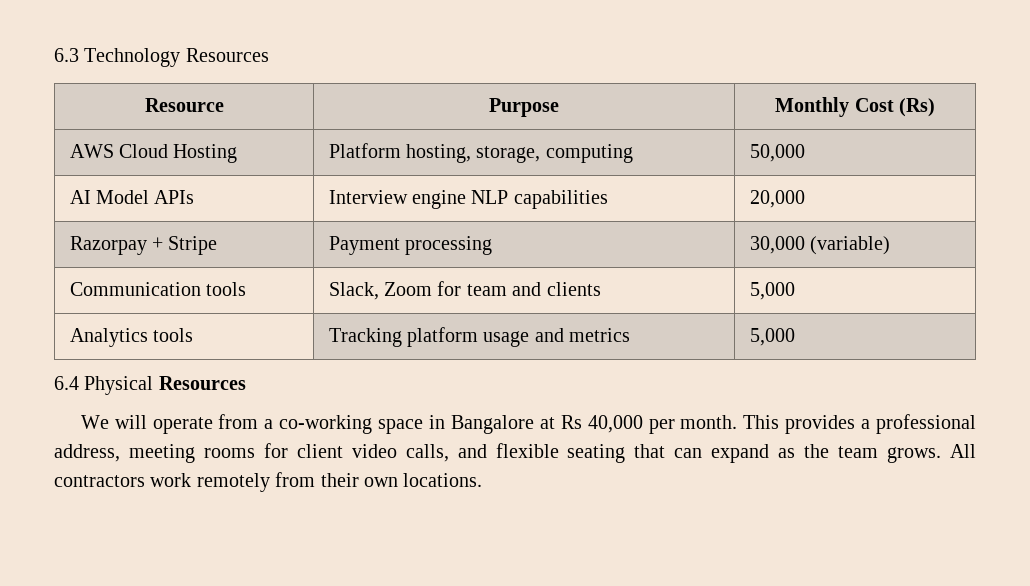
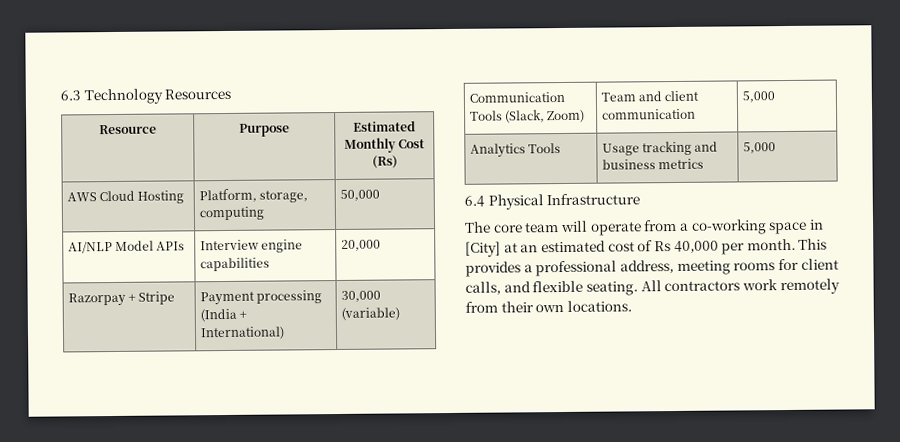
(559, 107) none -> [353,120,416,132] Estimated
[328,143,471,163] Platform hosting, -> [198,188,257,203] Platform,
[69,190,91,204] AI -> [67,241,113,254] AI/NLP
[471,190,509,204] NLP -> (303, 246) none
(492, 245) none -> [199,308,247,323] [199,326,285,341] (India + International)
[205,282,246,296] [328,281,601,300] [749,282,795,300] [69,328,193,347] [328,327,564,347] tools | Slack, Zoom for team and clients | 5,000 // Analytics tools | Tracking platform usage and -> [469,109,586,124] [600,90,700,102] [601,108,696,120] [741,91,775,103] [469,143,561,158] [601,140,719,156] [601,159,656,170] Tools (Slack, Zoom) | Team and client communication | 5,000 // Analytics Tools | Usage tracking and business
[158,376,246,390] [80,415,109,429] Resources // We -> [546,193,641,206] [465,221,560,233] Infrastructure // The core team
[450,415,555,434] Bangalore at -> [465,240,654,257] [City] at an estimated cost of
[351,444,397,458] video -> (839, 264) none
[567,444,942,463] seating that can expand as the team grows. -> [585,281,638,296] seating.

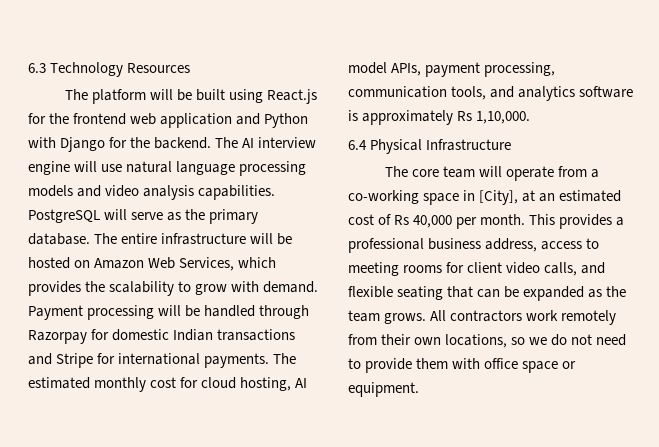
[99,124,157,135] [239,123,290,137] [353,120,416,132] [343,137,426,153] [371,155,398,169] [66,190,185,204] [198,188,308,203] [198,206,264,221] [339,189,380,201] [67,240,186,254] [199,239,303,253] [199,257,270,272] [340,239,381,251] [67,291,176,307] [199,290,322,306] [199,308,247,323] [199,326,285,341] [340,290,381,302] [340,307,400,321] [468,91,565,103] [469,109,586,124] [600,90,700,102] [601,108,696,120] [741,91,775,103] [469,143,561,158] [601,140,719,156] [601,158,704,170] [742,142,776,154] // Resource | Purpose | Estimated Monthly Cost (Rs) // AWS Cloud Hosting | Platform, storage, computing | 50,000 // AI/NLP Model APIs | Interview engine capabilities | 20,000 // Razorpay + Stripe | Payment processing (India + International) | 30,000 (variable) // Communication Tools (Slack, Zoom) | Team and client communication | 5,000 // Analytics Tools | Usage tracking and business metrics | 5,000 -> [64,89,318,104] [28,113,309,128] [28,137,317,152] [28,161,307,176] [28,185,276,200] [28,209,259,224] [28,233,293,245] [28,257,277,271] [28,281,319,296] [28,305,310,320] [28,329,296,344] [28,353,297,368] [28,377,308,392] [348,62,556,77] [348,86,634,101] [348,110,531,125] // The platform will be built using React.js for the frontend web application and Python with Django for the backend. The AI interview engine will use natural language processing models and video analysis capabilities. PostgreSQL will serve as the primary database. The entire infrastructure will be hosted on Amazon Web Services, which provides the scalability to grow with demand. Payment processing will be handled through Razorpay for domestic Indian transactions and Stripe for international payments. The estimated monthly cost for cloud hosting, AI model APIs, payment processing, communication tools, and analytics software is approximately Rs 1,10,000.
[465,241,501,257] [City] -> [479,190,519,205] [City],
[619,260,674,274] address, -> [428,238,600,252] business address, access to
(839, 264) none -> [506,262,541,274] video
[585,281,638,296] seating. -> [397,286,627,301] [348,310,427,324] seating that can be expanded as the team grows.
[566,300,632,312] locations. -> [445,334,627,348] [348,358,577,373] [348,382,419,397] locations, so we do not need to provide them with office space or equipment.

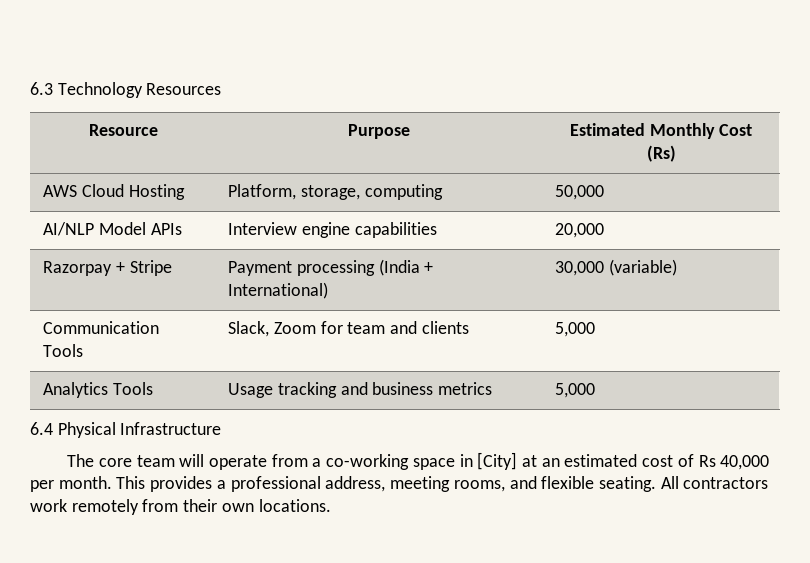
[64,89,318,104] [28,113,309,128] [28,137,317,152] [28,161,307,176] [28,185,276,200] [28,209,259,224] [28,233,293,245] [28,257,277,271] [28,281,319,296] [28,305,310,320] [28,329,296,344] [28,353,297,368] [28,377,308,392] [348,62,556,77] [348,86,634,101] [348,110,531,125] // The platform will be built using React.js for the frontend web application and Python with Django for the backend. The AI interview engine will use natural language processing models and video analysis capabilities. PostgreSQL will serve as the primary database. The entire infrastructure will be hosted on Amazon Web Services, which provides the scalability to grow with demand. Payment processing will be handled through Razorpay for domestic Indian transactions and Stripe for international payments. The estimated monthly cost for cloud hosting, AI model APIs, payment processing, communication tools, and analytics software is approximately Rs 1,10,000. -> [88,124,158,136] [348,124,410,139] [569,123,753,139] [646,145,676,162] [43,184,185,200] [228,184,443,200] [555,185,605,200] [43,222,182,236] [228,222,437,238] [555,223,605,238] [43,260,172,276] [228,259,434,276] [228,282,329,299] [555,259,677,276] [43,321,160,334] [43,344,84,357] [228,321,469,337] [555,322,596,337] [43,382,153,398] [228,382,492,398] [555,383,596,398] // Resource | Purpose | Estimated Monthly Cost (Rs) // AWS Cloud Hosting | Platform, storage, computing | 50,000 // AI/NLP Model APIs | Interview engine capabilities | 20,000 // Razorpay + Stripe | Payment processing (India + International) | 30,000 (variable) // Communication Tools | Slack, Zoom for team and clients | 5,000 // Analytics Tools | Usage tracking and business metrics | 5,000
[479,190,519,205] [City], -> [477,452,518,470] [City]
[428,238,600,252] [348,262,606,276] [348,286,627,301] [348,310,427,324] business address, access to meeting rooms for client video calls, and flexible seating that can be expanded as the team grows. -> [325,476,656,492] address, meeting rooms, and flexible seating.
[445,334,627,348] [348,358,577,373] [348,382,419,397] locations, so we do not need to provide them with office space or equipment. -> [258,499,331,512] locations.

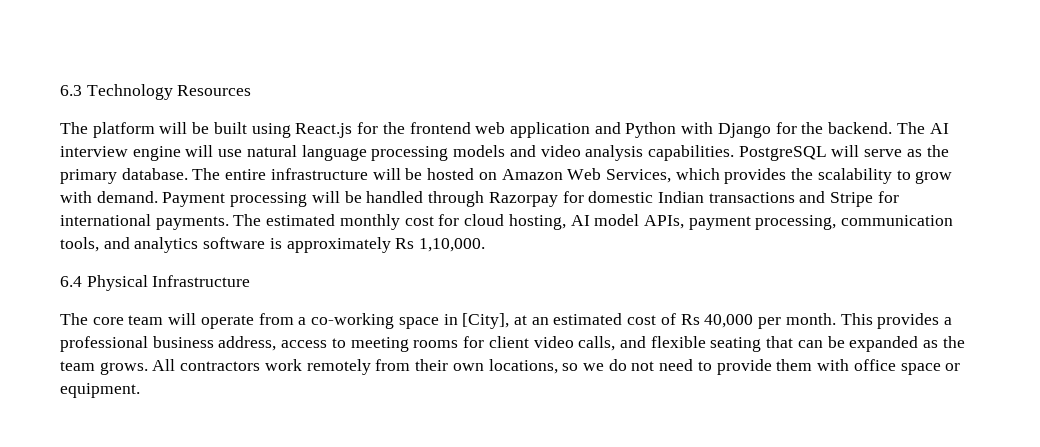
[88,124,158,136] [348,124,410,139] [569,123,753,139] [646,145,676,162] [43,184,185,200] [228,184,443,200] [555,185,605,200] [43,222,182,236] [228,222,437,238] [555,223,605,238] [43,260,172,276] [228,259,434,276] [228,282,329,299] [555,259,677,276] [43,321,160,334] [43,344,84,357] [228,321,469,337] [555,322,596,337] [43,382,153,398] [228,382,492,398] [555,383,596,398] // Resource | Purpose | Estimated Monthly Cost (Rs) // AWS Cloud Hosting | Platform, storage, computing | 50,000 // AI/NLP Model APIs | Interview engine capabilities | 20,000 // Razorpay + Stripe | Payment processing (India + International) | 30,000 (variable) // Communication Tools | Slack, Zoom for team and clients | 5,000 // Analytics Tools | Usage tracking and business metrics | 5,000 -> [60,122,949,138] [60,145,949,161] [60,168,953,184] [60,191,899,207] [60,214,954,230] [60,237,486,253] // The platform will be built using React.js for the frontend web application and Python with Django for the backend. The AI interview engine will use natural language processing models and video analysis capabilities. PostgreSQL will serve as the primary database. The entire infrastructure will be hosted on Amazon Web Services, which provides the scalability to grow with demand. Payment processing will be handled through Razorpay for domestic Indian transactions and Stripe for international payments. The estimated monthly cost for cloud hosting, AI model APIs, payment processing, communication tools, and analytics software is approximately Rs 1,10,000.
[477,452,518,470] [City] -> [462,313,510,329] [City],
[325,476,656,492] address, meeting rooms, and flexible seating. -> [152,336,965,352] [60,361,148,375] business address, access to meeting rooms for client video calls, and flexible seating that can be expanded as the team grows.
[258,499,331,512] locations. -> [488,359,961,375] [60,383,140,398] locations, so we do not need to provide them with office space or equipment.

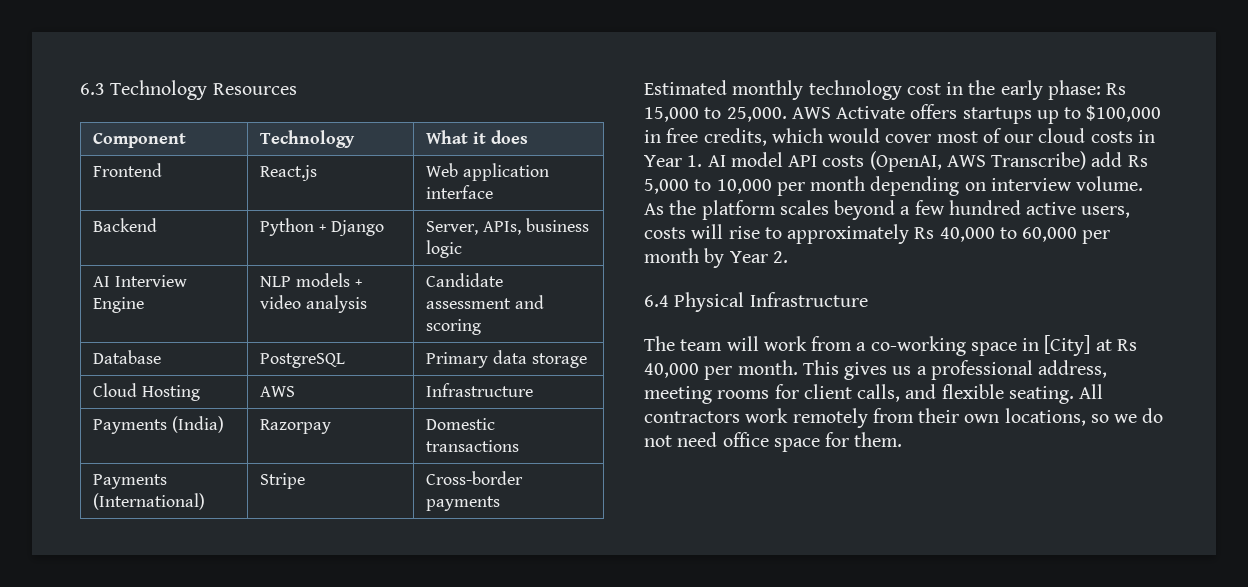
[60,122,949,138] [60,145,949,161] [60,168,953,184] [60,191,899,207] [60,214,954,230] [60,237,486,253] // The platform will be built using React.js for the frontend web application and Python with Django for the backend. The AI interview engine will use natural language processing models and video analysis capabilities. PostgreSQL will serve as the primary database. The entire infrastructure will be hosted on Amazon Web Services, which provides the scalability to grow with demand. Payment processing will be handled through Razorpay for domestic Indian transactions and Stripe for international payments. The estimated monthly cost for cloud hosting, AI model APIs, payment processing, communication tools, and analytics software is approximately Rs 1,10,000. -> [93,133,187,148] [260,130,356,148] [426,130,529,144] [93,163,163,177] [260,165,318,181] [426,163,549,181] [426,185,494,199] [93,218,158,232] [260,218,384,236] [426,218,589,235] [426,240,463,258] [93,275,187,287] [93,297,145,313] [260,273,362,287] [260,295,367,313] [426,273,504,287] [426,295,544,309] [426,319,482,335] [93,350,162,364] [260,353,346,368] [426,350,587,368] [93,383,200,401] [260,386,296,397] [426,383,534,397] [93,416,224,434] [260,419,332,434] [426,418,496,430] [426,440,520,452] [93,474,168,489] [93,493,206,510] [260,473,306,489] [426,471,524,485] [426,496,501,511] [644,80,1127,100] [644,104,1162,124] [644,128,1155,146] [644,151,1148,172] [644,176,1144,196] [644,200,1131,220] [644,224,1111,244] [644,248,788,268] // Component | Technology | What it does // Frontend | React.js | Web application interface // Backend | Python + Django | Server, APIs, business logic // AI Interview Engine | NLP models + video analysis | Candidate assessment and scoring // Database | PostgreSQL | Primary data storage // Cloud Hosting | AWS | Infrastructure // Payments (India) | Razorpay | Domestic transactions // Payments (International) | Stripe | Cross-border payments // Estimated monthly technology cost in the early phase: Rs 15,000 to 25,000. AWS Activate offers startups up to $100,000 in free credits, which would cover most of our cloud costs in Year 1. AI model API costs (OpenAI, AWS Transcribe) add Rs 5,000 to 10,000 per month depending on interview volume. As the platform scales beyond a few hundred active users, costs will rise to approximately Rs 40,000 to 60,000 per month by Year 2.
[92,317,124,325] core -> (675, 343) none
[200,315,254,329] operate -> [763,336,807,351] work
[462,313,676,329] [City], at an estimated cost of -> [1044,335,1112,356] [City] at
[877,313,952,329] [60,336,346,352] provides a professional business address, access to -> [844,360,1108,380] gives us a professional address,
[533,336,574,348] video -> (852, 391) none
[710,336,965,352] [60,361,148,375] seating that can be expanded as the team grows. -> [1008,386,1074,404] seating.
[697,359,961,375] [60,383,140,398] to provide them with office space or equipment. -> [722,432,903,452] office space for them.

